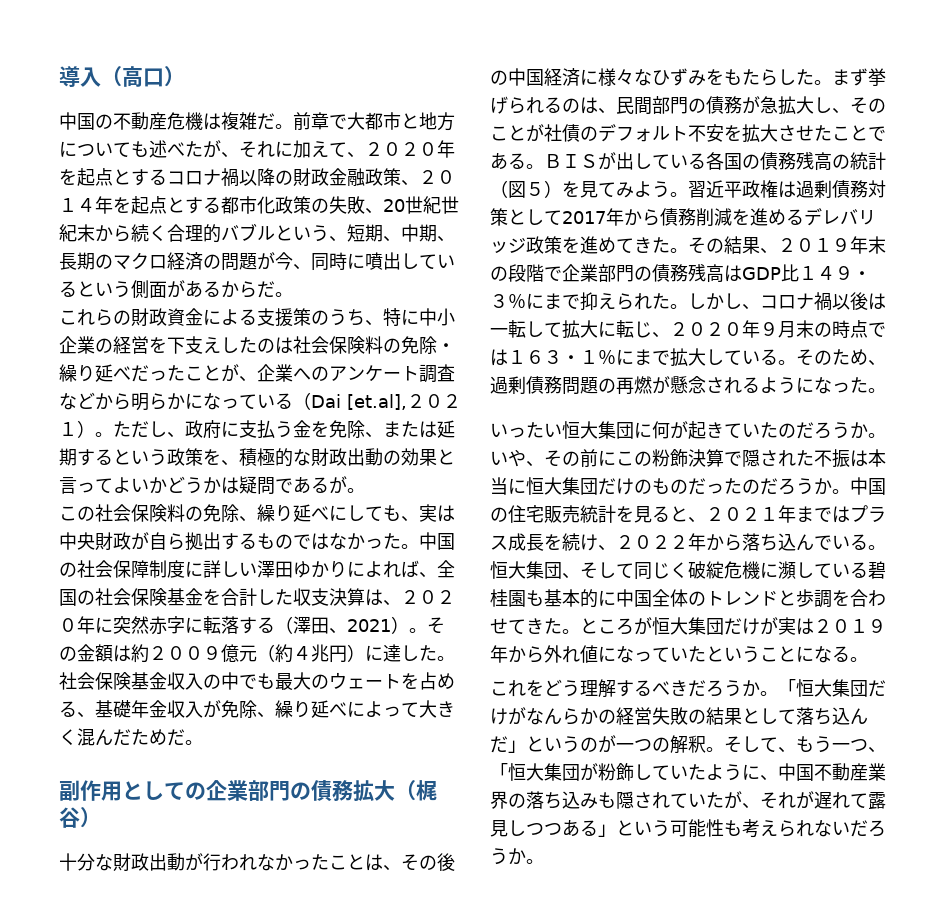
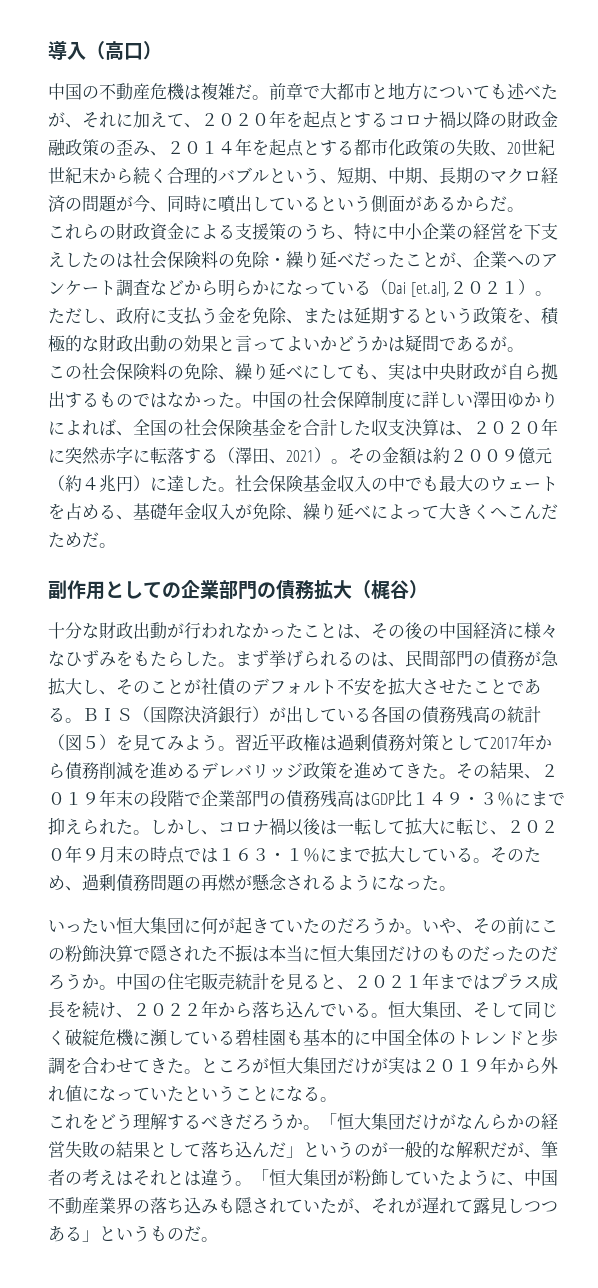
(401, 177) none -> [99,139,150,156] の歪み
[77,728,95,746] 混 -> [490,505,524,519] へこ
(598, 161) none -> [133,706,269,723] （国際決済銀行）
[634,735,886,754] つの解釈。そして、もう一つ、 -> [405,1141,558,1158] [48,1169,252,1186] 般的な解釈だが、筆者の考えはそれとは違う。
[670,819,886,838] [490,848,526,865] 可能性も考えられないだろうか -> [150,1226,201,1242] ものだ

